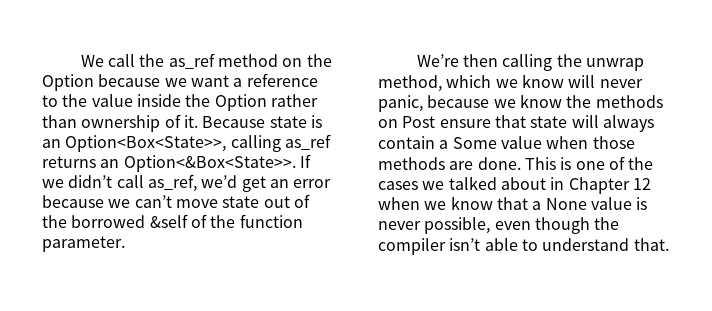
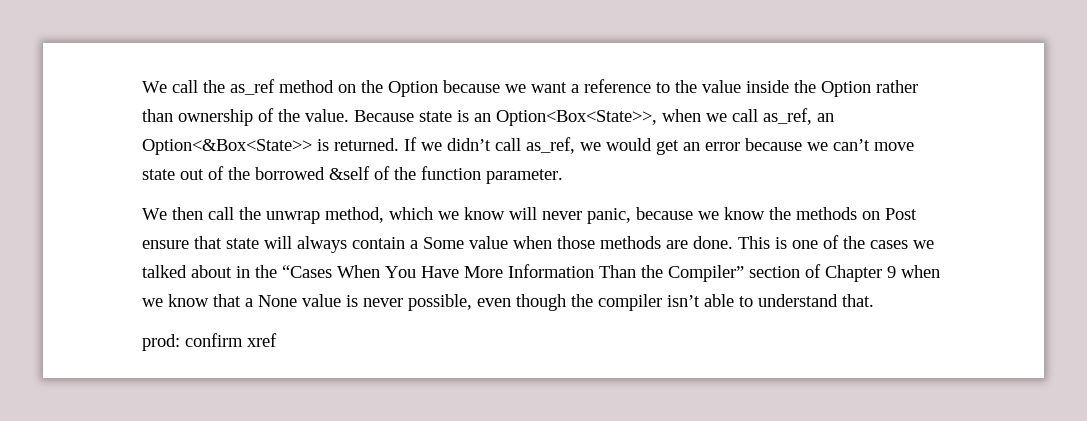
[183,115,198,128] it. -> [278,109,349,122] the value.
[230,134,331,152] [42,155,296,172] calling as_ref returns an Option<&Box<State>>. -> [662,108,834,125] [142,138,399,155] when we call as_ref, an Option<&Box<State>> is returned.
[201,175,238,188] we’d -> [580,138,652,151] we would
[416,54,553,71] We’re then calling -> [142,207,234,220] We then call
[568,177,651,194] Chapter 12 -> [255,264,896,282] the “Cases When You Have More Information Than the Compiler” section of Chapter 9
(669, 244) none -> [142,333,277,351] // prod: confirm xref

